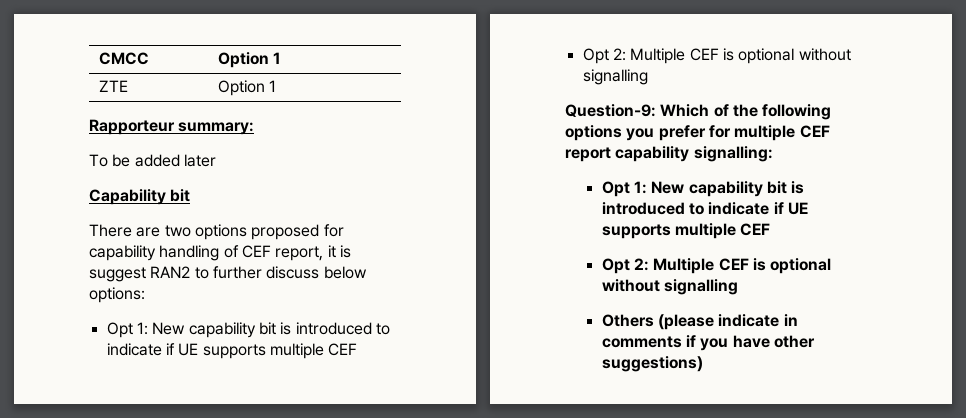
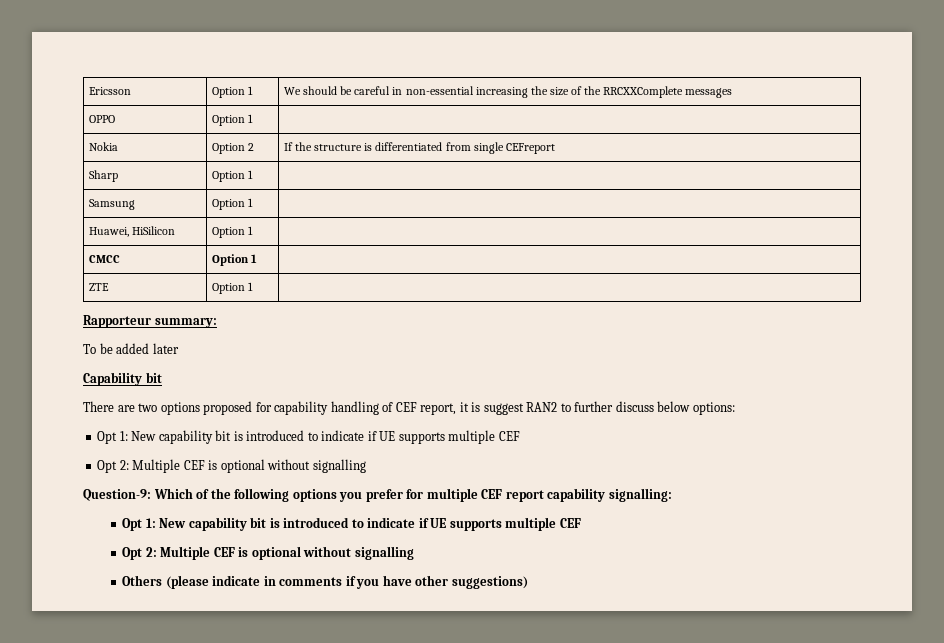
(98, 58) none -> [88,87,131,95] [211,86,254,98] [283,86,733,98] [88,115,115,123] [211,114,254,126] [88,142,118,151] [211,143,255,154] [283,142,555,154] [88,170,118,182] [211,170,254,182] [88,199,135,210] [211,198,254,210] [88,226,176,237] [211,226,254,238] Ericsson | Option 1 | We should be careful in non-essential increasing the size of the RRCXXComplete messages // OPPO | Option 1 | // Nokia | Option 2 | If the structure is differentiated from single CEFreport // Sharp | Option 1 | // Samsung | Option 1 | // Huawei, HiSilicon | Option 1 | //

